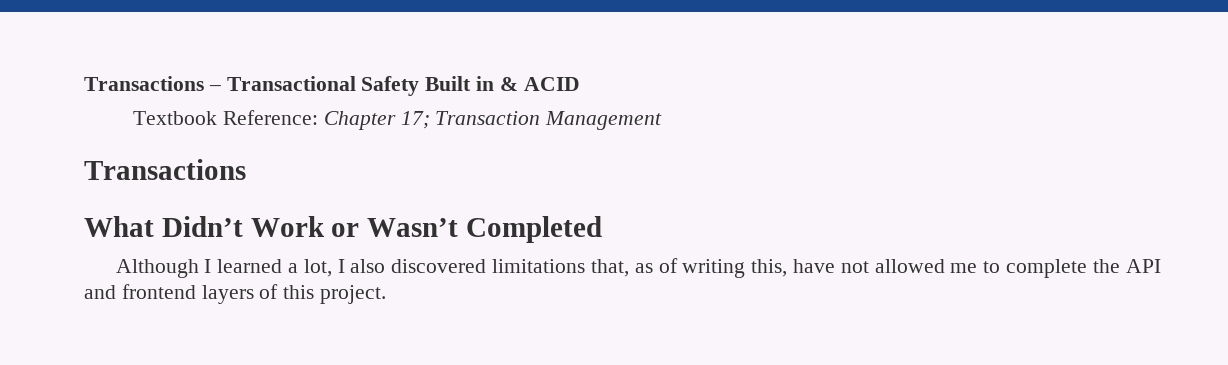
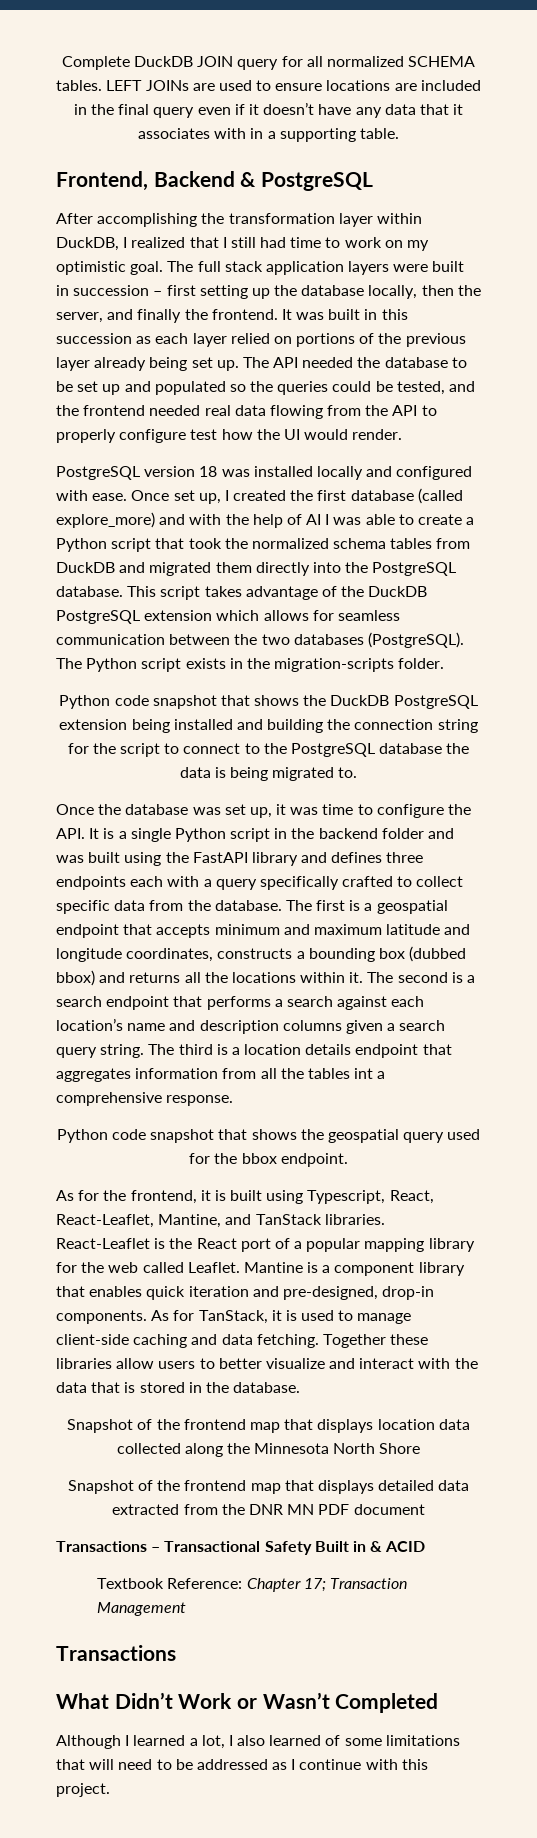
(84, 83) none -> [61,56,476,70] [56,80,481,91] [73,102,464,118] [138,128,399,142] [56,171,374,191] [56,213,422,227] [56,237,430,251] [56,261,465,275] [56,285,481,299] [56,309,408,323] [56,333,466,347] [56,357,467,371] [56,381,476,395] [56,405,437,419] [56,429,403,443] [56,466,473,480] [56,488,463,504] [56,512,475,528] [56,538,471,552] [56,562,457,576] [56,586,428,600] [56,610,400,624] [56,632,464,648] [56,658,445,672] [59,695,478,709] [59,719,478,733] [67,743,470,757] [179,767,358,781] [56,804,472,818] [56,828,455,842] [56,852,424,866] [56,876,464,890] [56,900,448,914] [56,924,471,938] [56,946,467,962] [56,970,476,986] [56,996,425,1010] [56,1018,446,1034] [56,1044,452,1058] [56,1068,386,1082] [56,1092,234,1106] [56,1129,481,1143] [189,1153,348,1167] [56,1190,434,1204] [56,1214,385,1228] [56,1238,475,1252] [56,1262,465,1276] [56,1286,435,1300] [56,1310,412,1324] [56,1334,429,1348] [56,1358,478,1369] [56,1382,301,1393] [67,1419,470,1433] [116,1443,421,1457] [67,1480,470,1494] [112,1504,425,1515] Complete DuckDB JOIN query for all normalized SCHEMA tables. LEFT JOINs are used to ensure locations are included in the final query even if it doesn’t have any data that it associates with in a supporting table. // Frontend, Backend & PostgreSQL // After accomplishing the transformation layer within DuckDB, I realized that I still had time to work on my optimistic goal. The full stack application layers were built in succession – first setting up the database locally, then the server, and finally the frontend. It was built in this succession as each layer relied on portions of the previous layer already being set up. The API needed the database to be set up and populated so the queries could be tested, and the frontend needed real data flowing from the API to properly configure test how the UI would render. // PostgreSQL version 18 was installed locally and configured with ease. Once set up, I created the first database (called explore_more) and with the help of AI I was able to create a Python script that took the normalized schema tables from DuckDB and migrated them directly into the PostgreSQL database. This script takes advantage of the DuckDB PostgreSQL extension which allows for seamless communication between the two databases (PostgreSQL). The Python script exists in the migration-scripts folder. // Python code snapshot that shows the DuckDB PostgreSQL extension being installed and building the connection string for the script to connect to the PostgreSQL database the data is being migrated to. // Once the database was set up, it was time to configure the API. It is a single Python script in the backend folder and was built using the FastAPI library and defines three endpoints each with a query specifically crafted to collect specific data from the database. The first is a geospatial endpoint that accepts minimum and maximum latitude and longitude coordinates, constructs a bounding box (dubbed bbox) and returns all the locations within it. The second is a search endpoint that performs a search against each location’s name and description columns given a search query string. The third is a location details endpoint that aggregates information from all the tables int a comprehensive response. // Python code snapshot that shows the geospatial query used for the bbox endpoint. // As for the frontend, it is built using Typescript, React, React-Leaflet, Mantine, and TanStack libraries. React-Leaflet is the React port of a popular mapping library for the web called Leaflet. Mantine is a component library that enables quick iteration and pre-designed, drop-in components. As for TanStack, it is used to manage client-side caching and data fetching. Together these libraries allow users to better visualize and interact with the data that is stored in the database. // Snapshot of the frontend map that displays location data collected along the Minnesota North Shore // Snapshot of the frontend map that displays detailed data extracted from the DNR MN PDF document //
[391,258,1161,278] [84,284,279,304] discovered limitations that, as of writing this, have not allowed me to complete the API and frontend layers of -> [269,1735,460,1746] [56,1759,398,1770] learned of some limitations that will need to be addressed as I continue with

